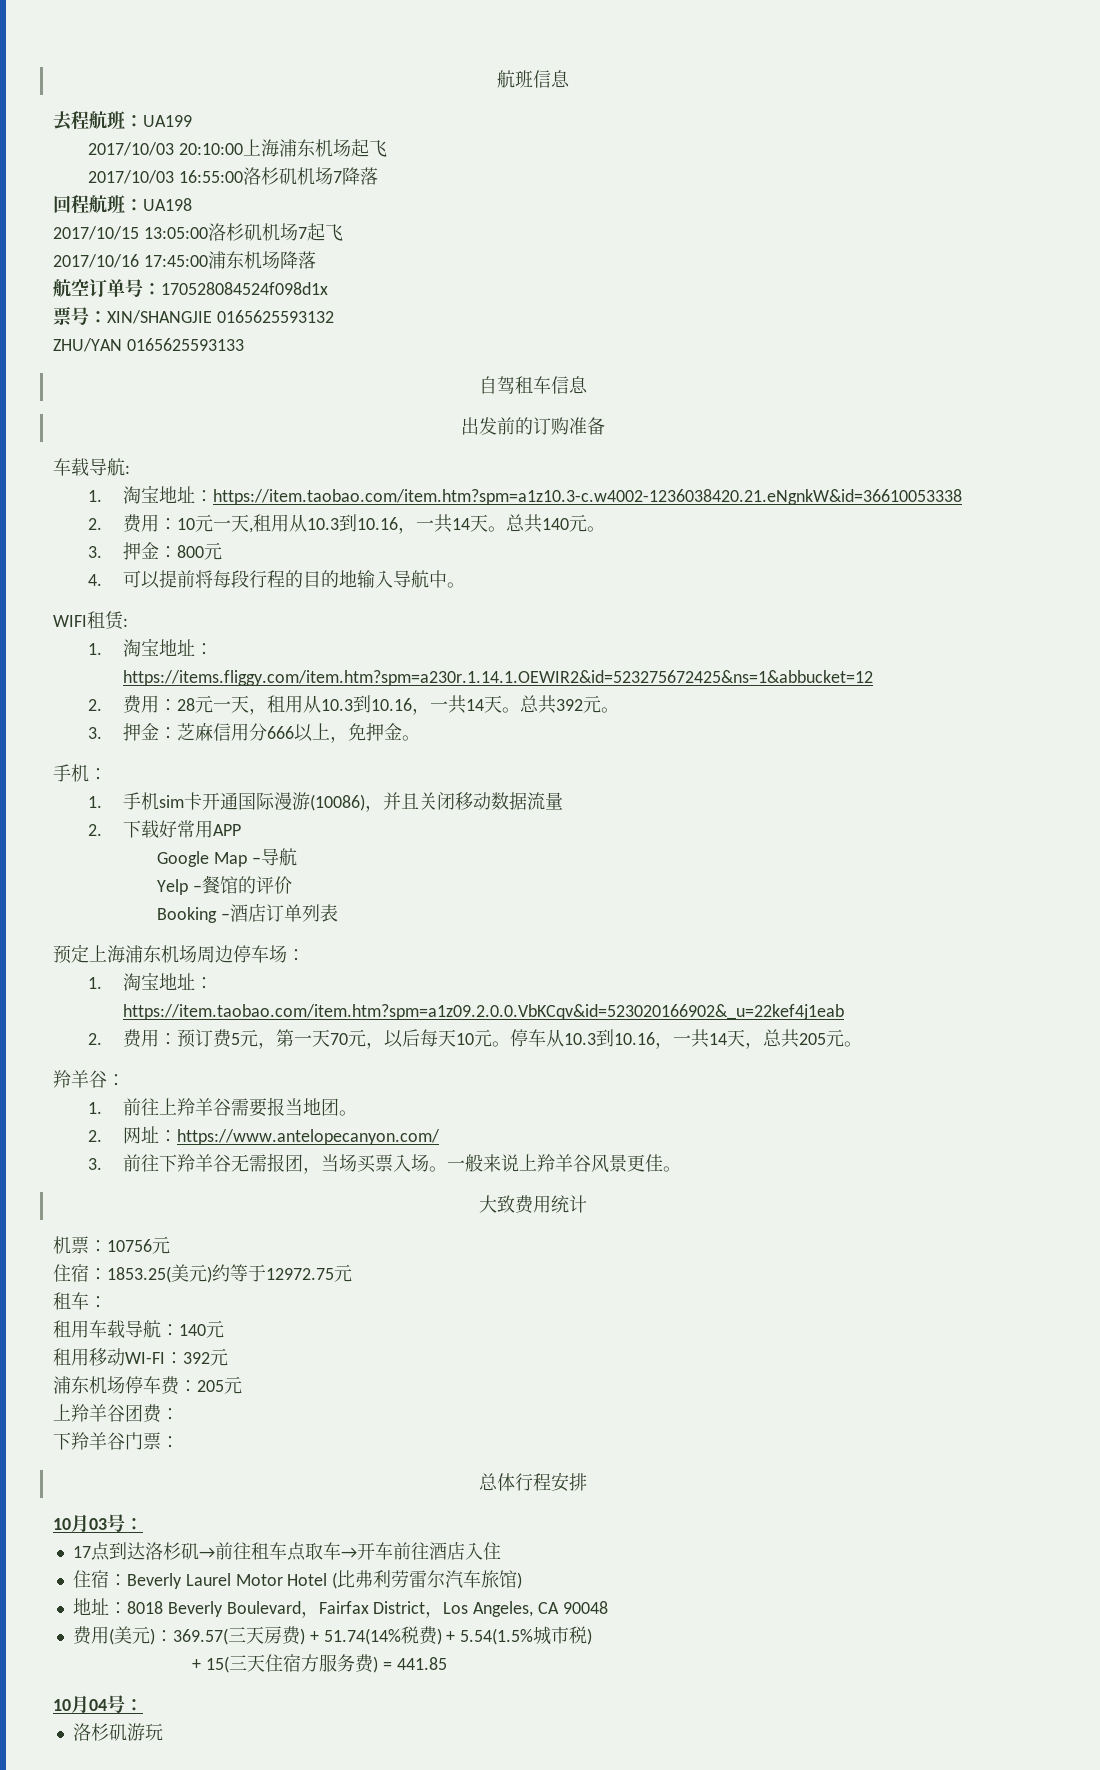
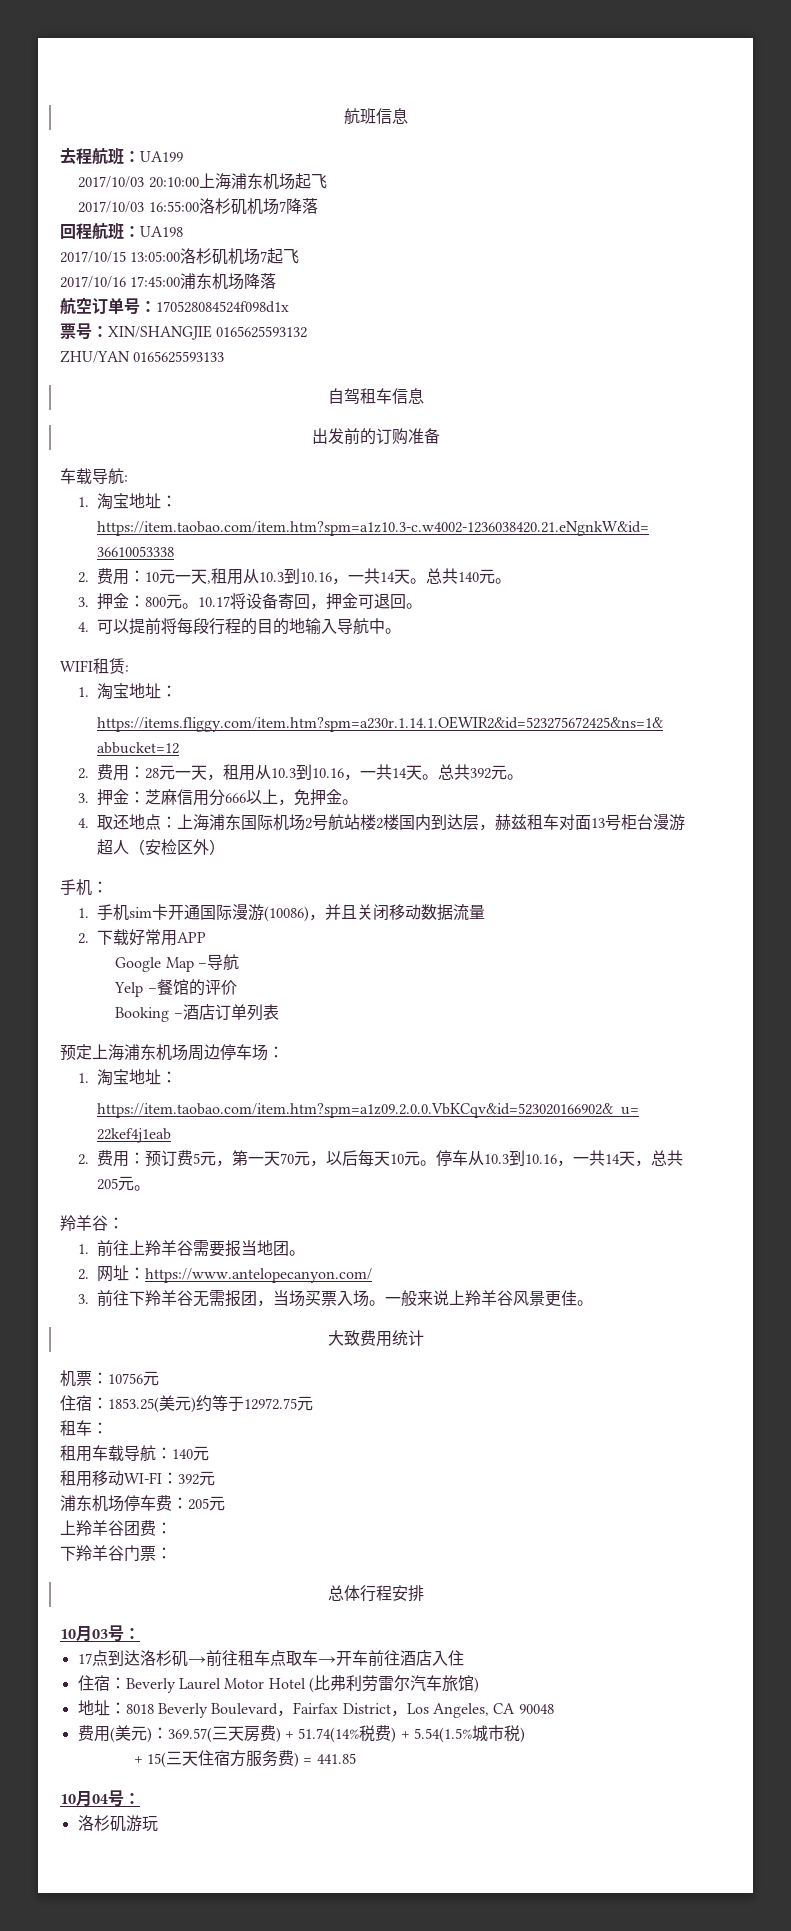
(222, 551) none -> [182,593,423,610] 。10.17将设备寄回，押金可退回。
(420, 738) none -> [78,814,686,831] [97,839,226,855] // 4.取还地点：上海浦东国际机场2号航站楼2楼国内到达层，赫兹租车对面13号柜台漫游超人（安检区外）

